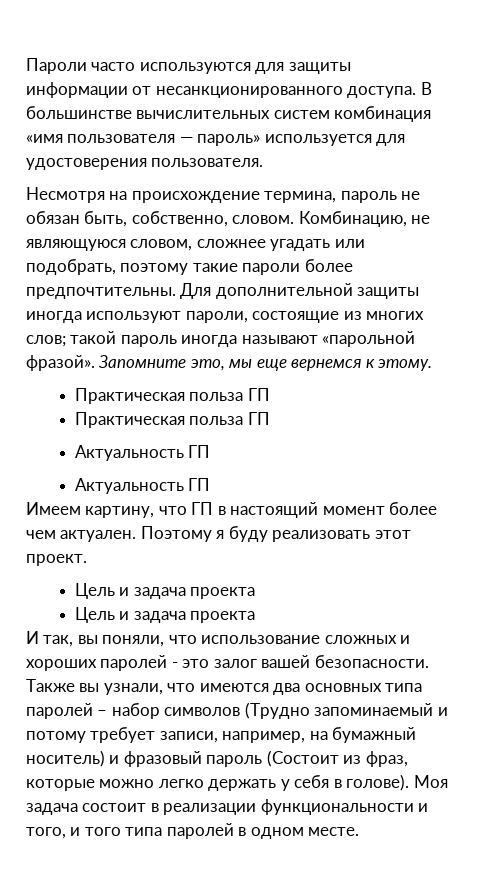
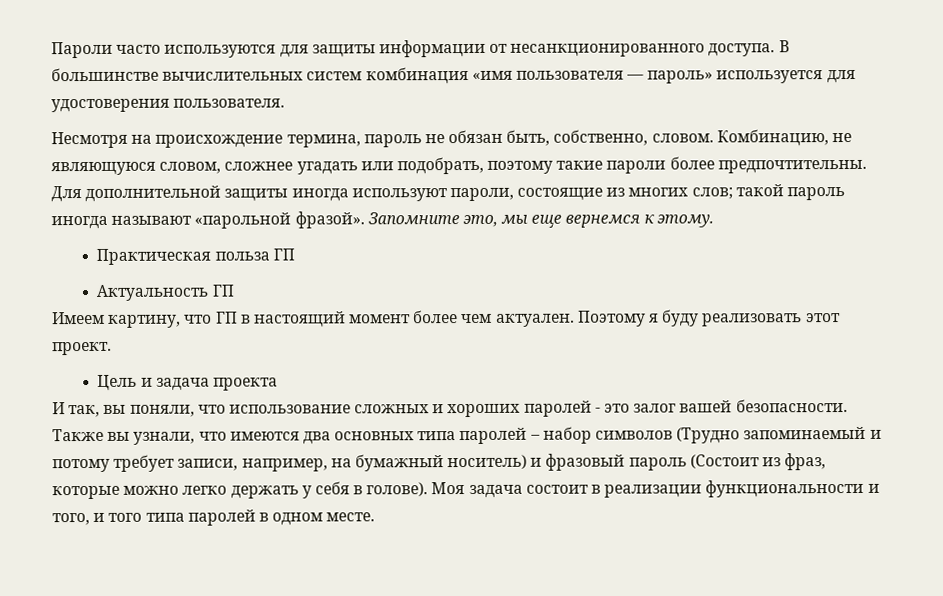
[74,412,270,428] [74,445,211,461] // Практическая польза ГП // Актуальность ГП -> (295, 254) none
[74,607,256,623] // Цель и задача проекта -> (279, 384) none

